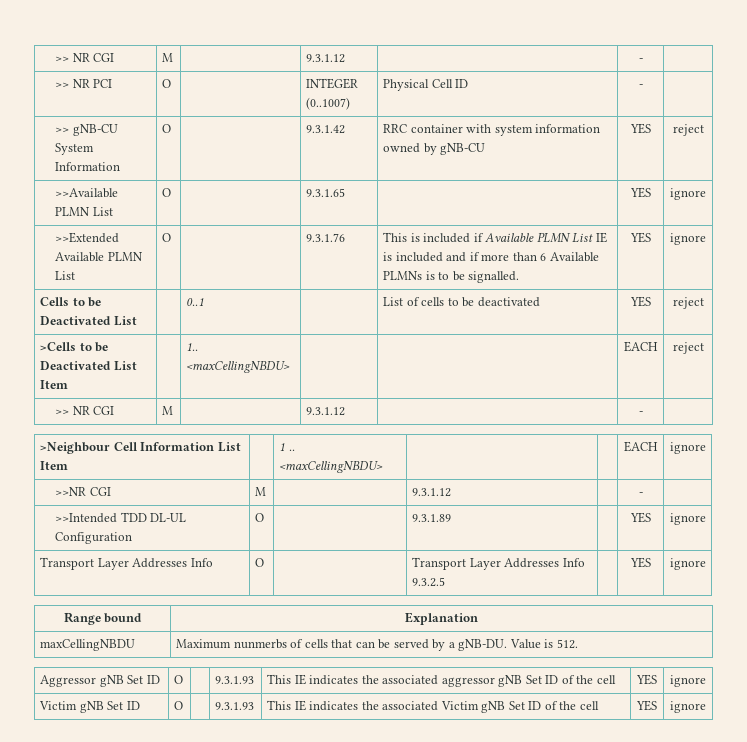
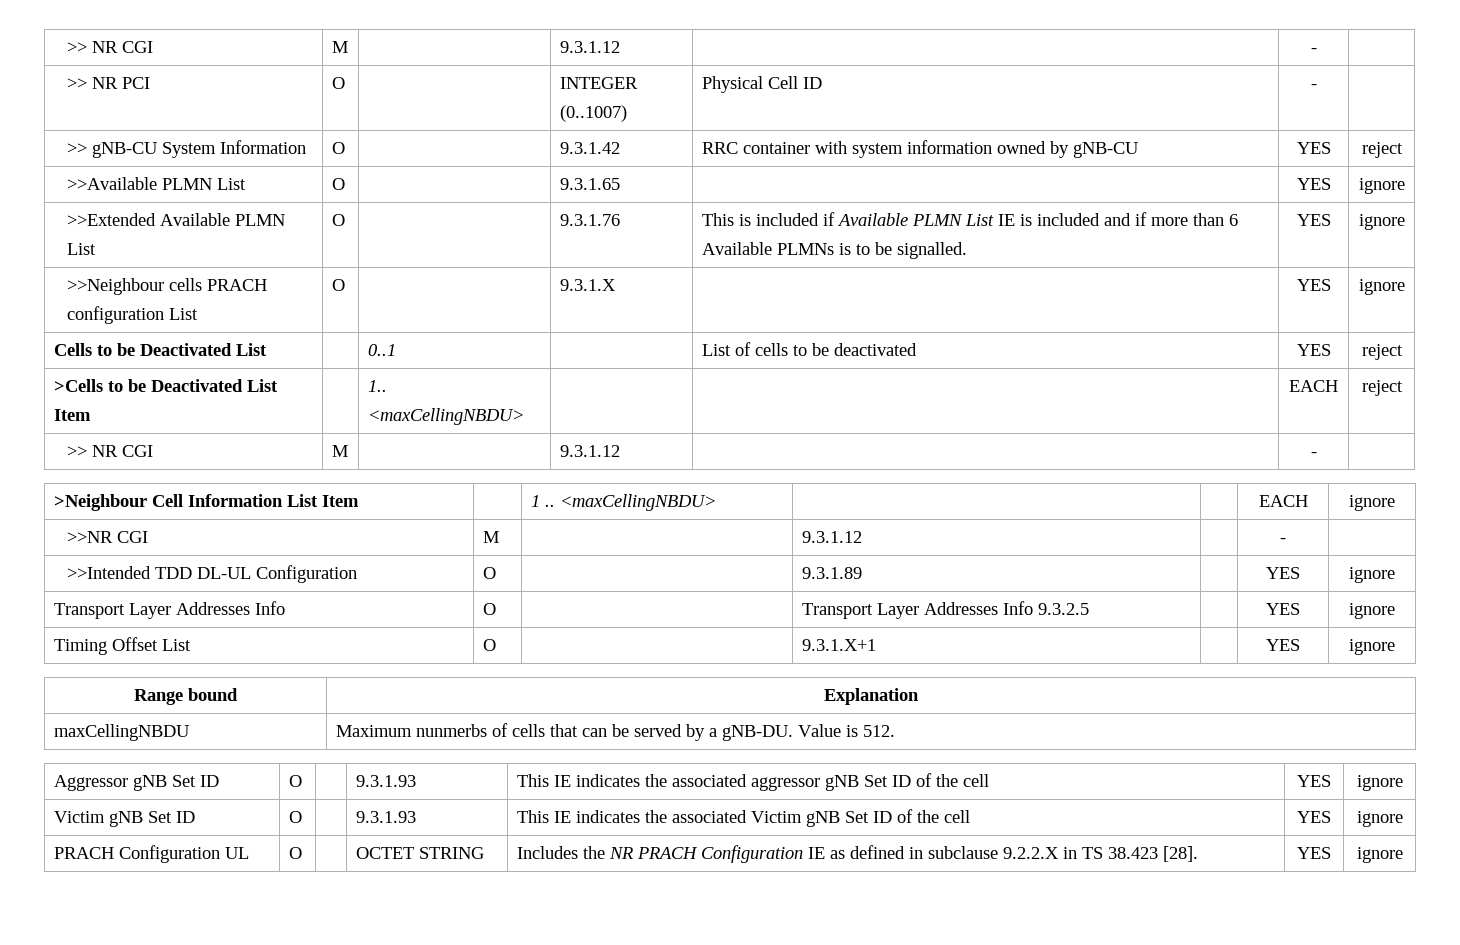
(706, 239) none -> [66,278,267,295] [66,306,198,324] [331,279,345,291] [559,279,616,291] [1296,279,1331,291] [1358,279,1405,295] // >>Neighbour cells PRACH configuration List | O | | 9.3.1.X | | YES | ignore
(706, 564) none -> [53,637,191,655] [482,639,496,651] [801,639,876,651] [1266,639,1300,651] [1349,639,1395,655] // Timing Offset List | O | | 9.3.1.X+1 | | YES | ignore
(706, 707) none -> [53,845,249,863] [288,847,302,859] [355,847,484,859] [516,845,1198,863] [1297,847,1331,859] [1356,847,1403,863] // PRACH Configuration UL | O | | OCTET STRING | Includes the NR PRACH Configuration IE as defined in subclause 9.2.2.X in TS 38.423 [28]. | YES | ignore

